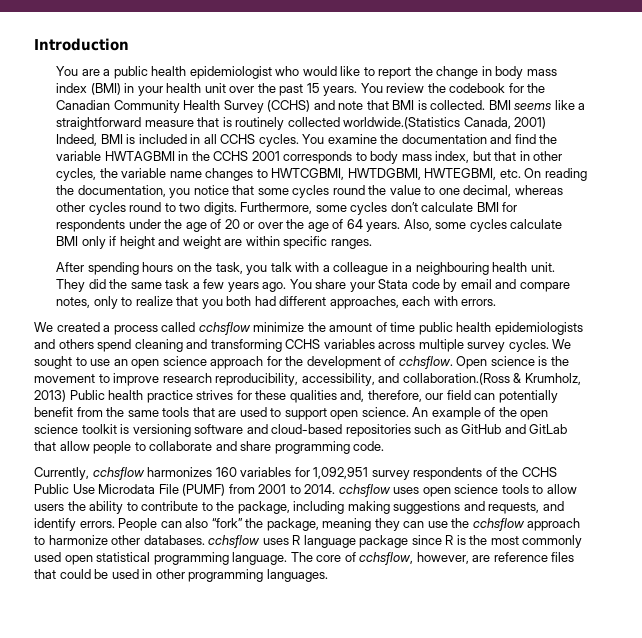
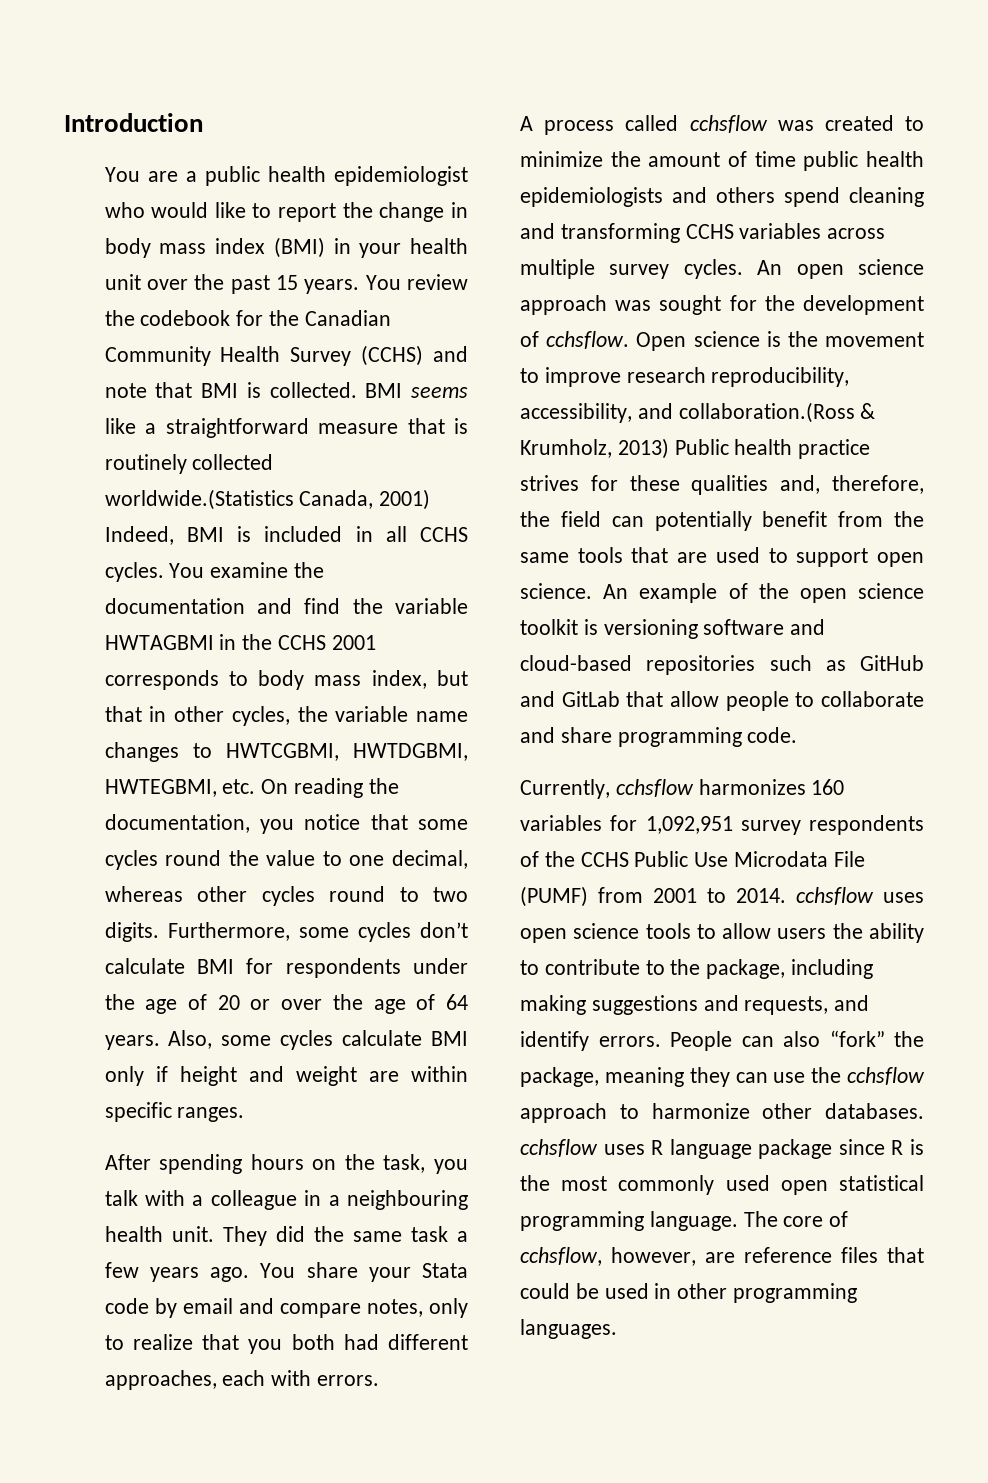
[34,322,251,335] We created a process called cchsflow -> [520,115,924,135] A process called cchsflow was created to
[552,339,572,349] [34,356,128,369] We sought to use an -> [757,260,783,275] An
(264, 362) none -> [615,295,722,315] was sought
[425,393,444,400] our -> [520,511,550,527] the

